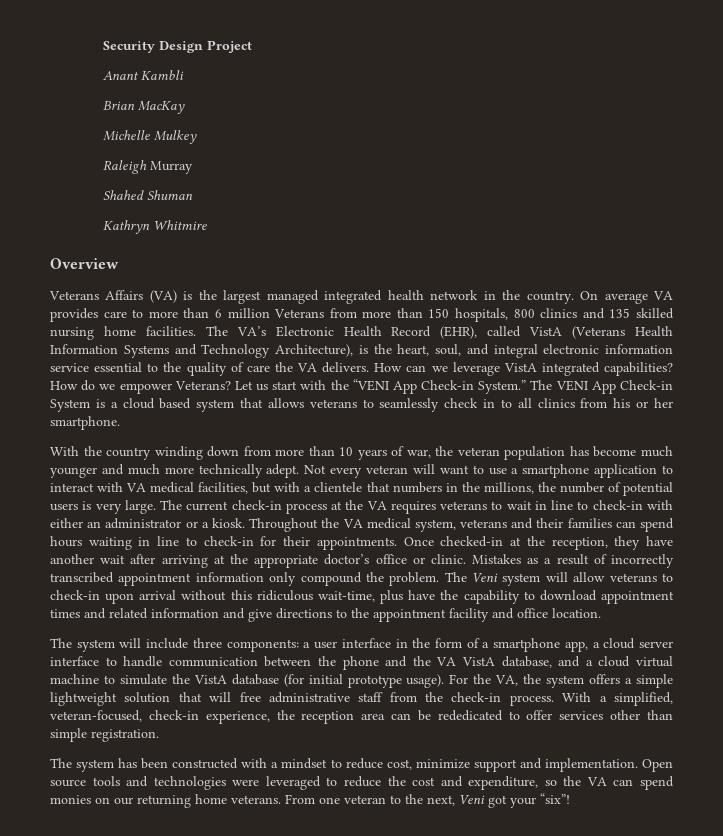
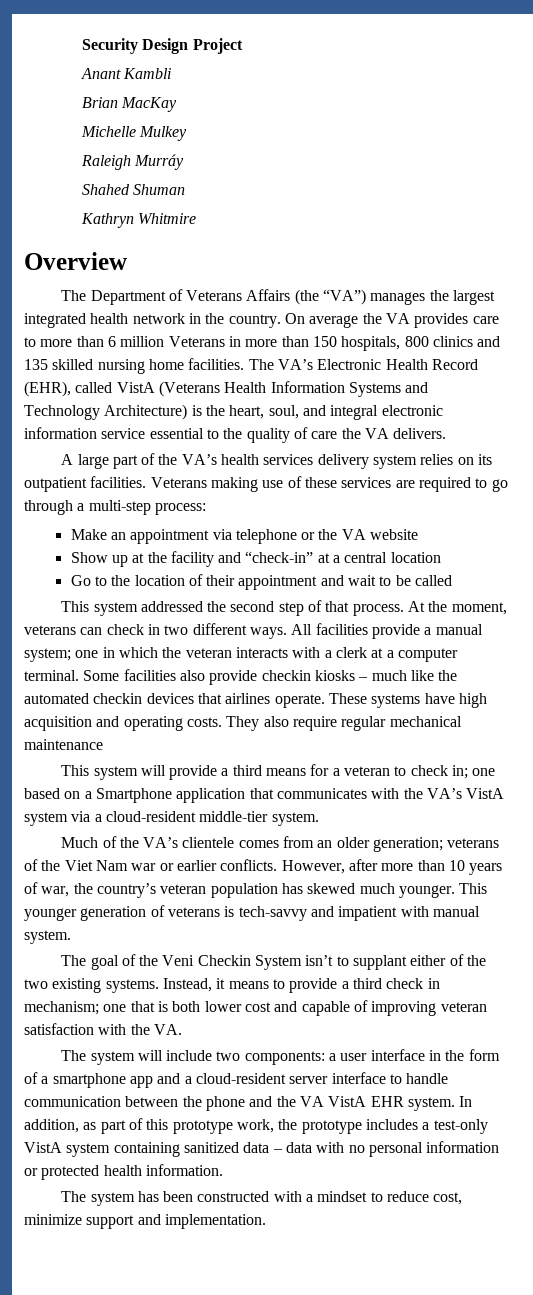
[150,161,194,174] Murray -> [134,154,185,170] Murráy
[49,290,193,303] Veterans Affairs (VA) is -> [61,289,426,305] The Department of Veterans Affairs (the “VA”) manages
[266,290,319,304] managed -> (496, 297) none
(648, 298) none -> [362,313,382,324] the
[329,308,357,318] from -> [228,336,241,347] in
[275,344,353,357] Architecture), -> [104,404,188,420] Architecture)
[374,362,673,376] [50,379,673,394] [50,398,674,412] [50,416,120,430] [50,446,271,460] How can we leverage VistA integrated capabilities? How do we empower Veterans? Let us start with the “VENI App Check-in System.” The VENI App Check-in System is a cloud based system that allows veterans to seamlessly check in to all clinics from his or her smartphone. // With the country winding down from -> [61,453,493,469] [24,476,508,492] [24,500,206,515] [70,529,419,544] [70,551,441,567] [70,574,453,590] [61,600,507,616] [24,623,483,639] [24,647,458,662] [24,669,458,685] [24,693,487,708] [24,716,462,731] [24,739,103,750] [61,764,496,780] [24,788,505,803] [24,811,319,826] [61,836,500,852] [24,859,378,874] // A large part of the VA’s health services delivery system relies on its outpatient facilities. Veterans making use of these services are required to go through a multi-step process: // Make an appointment via telephone or the VA website // Show up at the facility and “check-in” at a central location // Go to the location of their appointment and wait to be called // This system addressed the second step of that process. At the moment, veterans can check in two different ways. All facilities provide a manual system; one in which the veteran interacts with a clerk at a computer terminal. Some facilities also provide checkin kiosks – much like the automated checkin devices that airlines operate. These systems have high acquisition and operating costs. They also require regular mechanical maintenance // This system will provide a third means for a veteran to check in; one based on a Smartphone application that communicates with the VA’s VistA system via a cloud-resident middle-tier system. // Much of the VA’s clientele comes from an older generation; veterans of the Viet Nam war or earlier conflicts. However, after
(454, 451) none -> [96,883,156,898] country’s
[593,446,673,457] [50,464,673,478] [50,482,673,496] [50,500,673,514] [50,518,674,532] [50,536,673,550] [50,554,674,568] [50,572,673,586] [50,590,674,604] [50,608,601,622] become much younger and much more technically adept. Not every veteran will want to use a smartphone application to interact with VA medical facilities, but with a clientele that numbers in the millions, the number of potential users is very large. The current check-in process at the VA requires veterans to wait in line to check-in with either an administrator or a kiosk. Throughout the VA medical system, veterans and their families can spend hours waiting in line to check-in for their appointments. Once checked-in at the reception, they have another wait after arriving at the appropriate doctor’s office or clinic. Mistakes as a result of incorrectly transcribed appointment information only compound the problem. The Veni system will allow veterans to check-in upon arrival without this ridiculous wait-time, plus have the capability to download appointment times and related information and give directions to the appointment facility and office location. -> [307,883,488,898] [24,905,480,921] [24,930,71,944] [61,954,487,970] [24,978,440,993] [24,1000,487,1016] [24,1023,182,1035] skewed much younger. This younger generation of veterans is tech-savvy and impatient with manual system. // The goal of the Veni Checkin System isn’t to supplant either of the two existing systems. Instead, it means to provide a third check in mechanism; one that is both lower cost and capable of improving veteran satisfaction with the VA.
[192,638,222,648] three -> [216,1051,241,1061] two
[564,638,636,652] app, a cloud -> [129,1073,286,1088] app and a cloud-resident
[501,656,674,668] [50,674,674,688] [50,692,673,706] [50,710,673,724] [50,728,159,742] database, and a cloud virtual machine to simulate the VistA database (for initial prototype usage). For the VA, the system offers a simple lightweight solution that will free administrative staff from the check-in process. With a simplified, veteran-focused, check-in experience, the reception area can be rededicated to offer services other than simple registration. -> [370,1096,473,1111] [24,1118,488,1134] [24,1141,500,1157] [24,1164,223,1180] EHR system. In addition, as part of this prototype work, the prototype includes a test-only VistA system containing sanitized data – data with no personal information or protected health information.
[642,759,673,772] [50,776,674,790] [50,793,570,808] Open source tools and technologies were leveraged to reduce the cost and expenditure, so the VA can spend monies on our returning home veterans. From one veteran to the next, Veni got your “six”! -> (266, 1221) none

